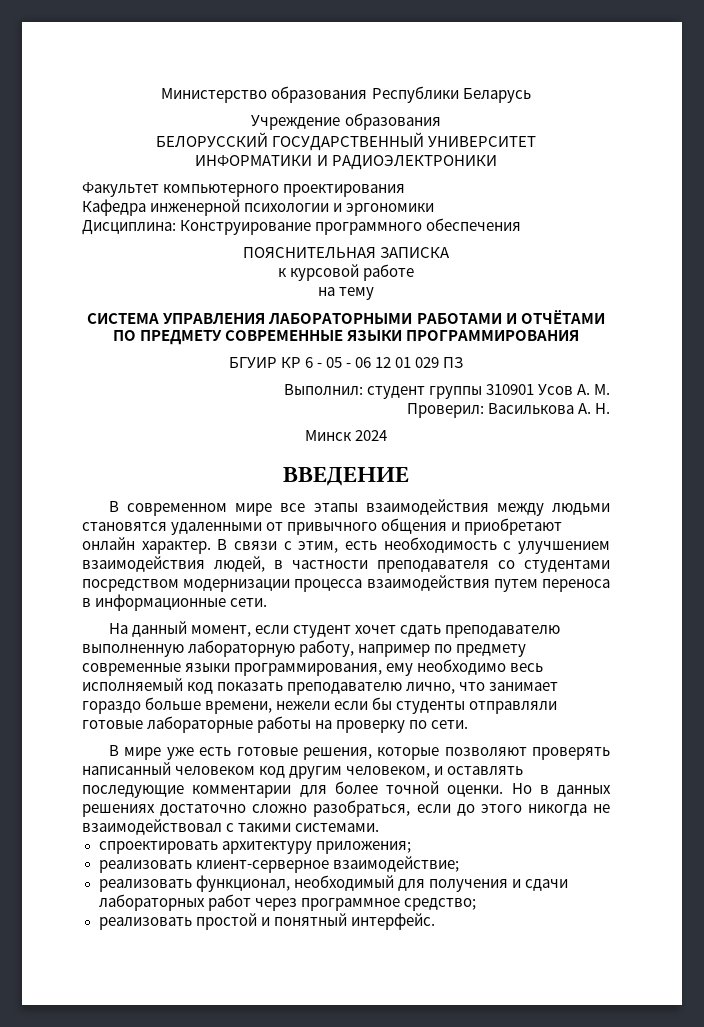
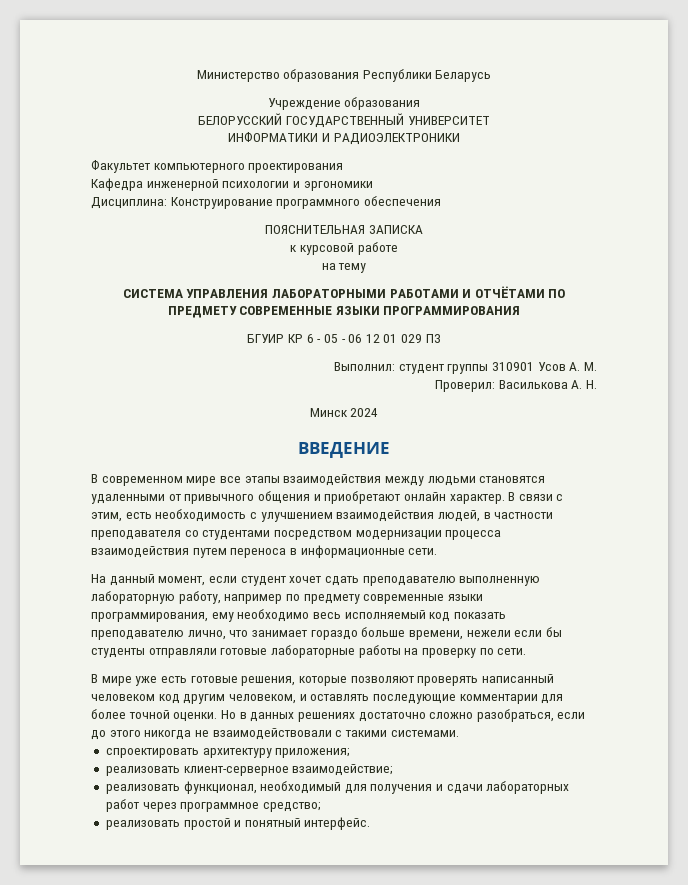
[82,819,222,835] взаимодействовал -> [212,728,332,740] взаимодействовали

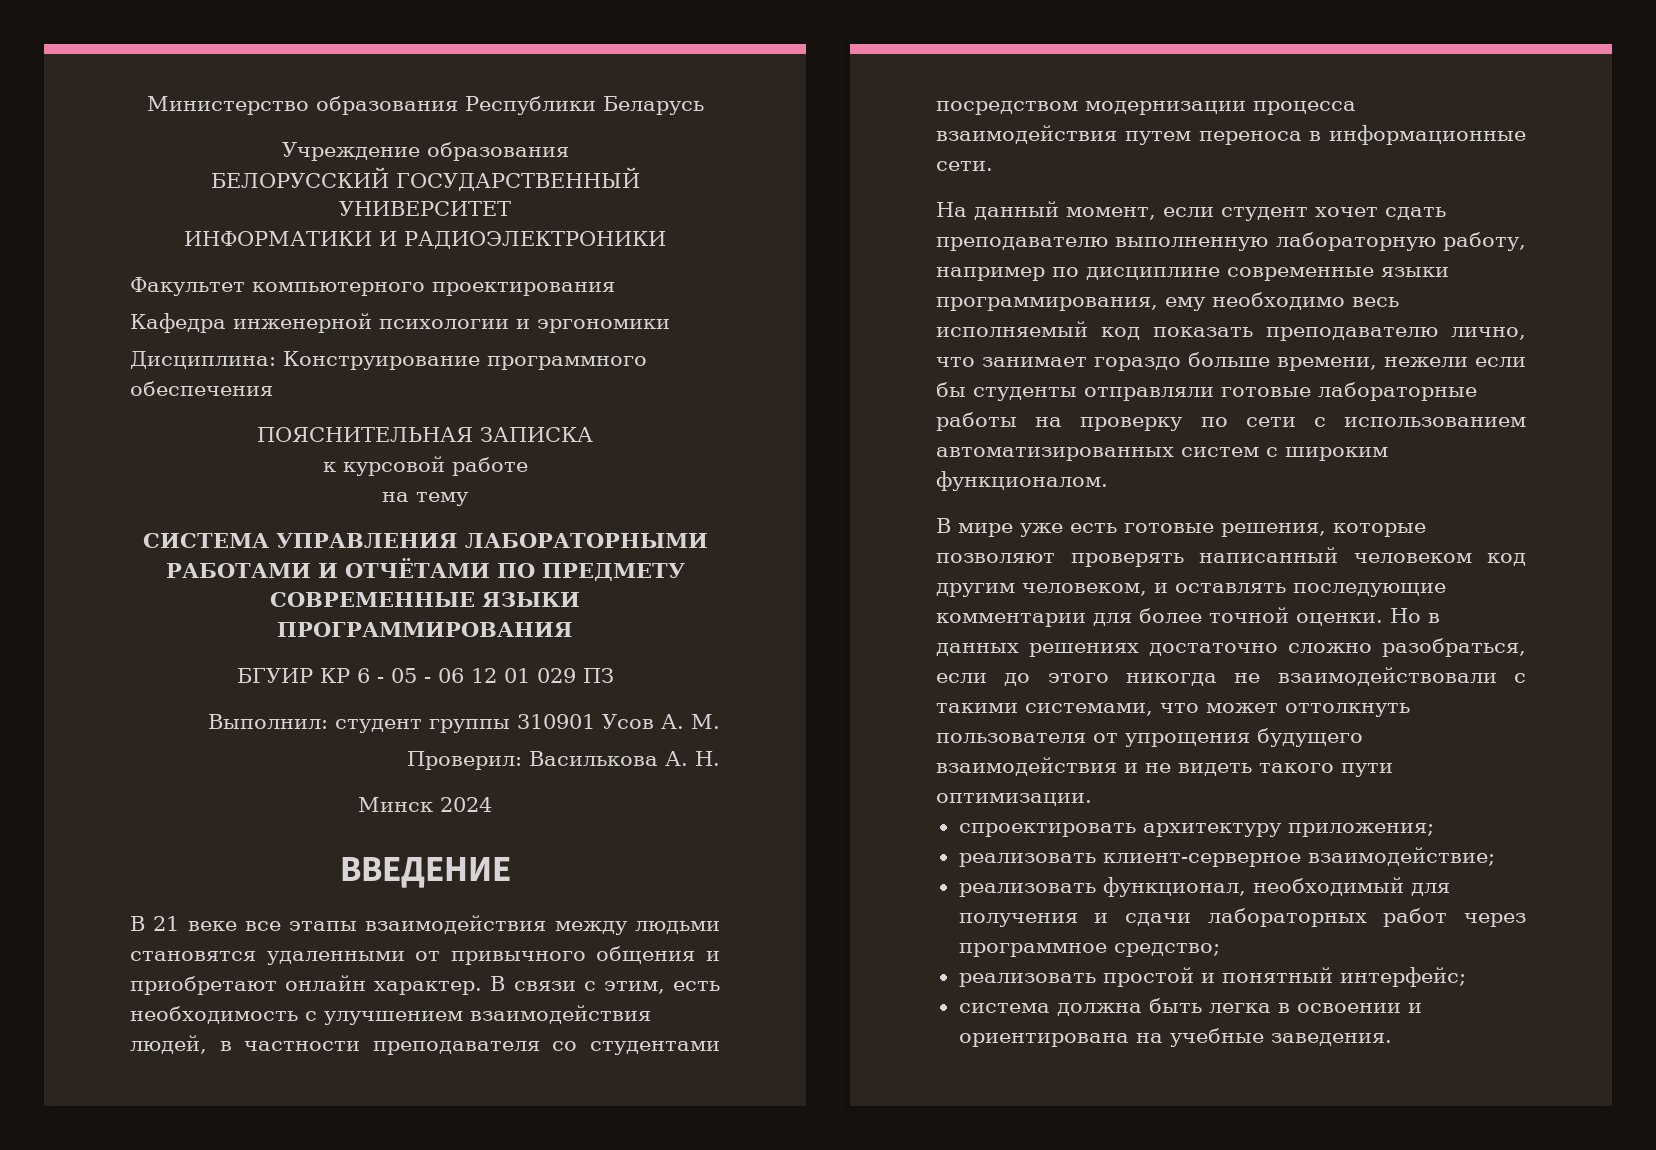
[101,476,217,486] современном мире -> [153,916,237,931] 21 веке
[303,594,360,604] предмету -> [1086,267,1220,280] дисциплине
[497,648,527,655] сети. -> [1245,417,1526,427] [936,447,1388,461] [936,471,1108,491] сети с использованием автоматизированных систем с широким функционалом.
[390,730,459,737] системами. -> [1025,703,1410,717] [936,728,1363,747] [936,757,1393,777] [936,793,1092,806] системами, что может оттолкнуть пользователя от упрощения будущего взаимодействия и не видеть такого пути оптимизации.
[304,817,371,830] интерфейс. -> [1339,967,1466,987] [958,998,1422,1016] [958,1028,1392,1047] интерфейс; // система должна быть легка в освоении и ориентирована на учебные заведения.

